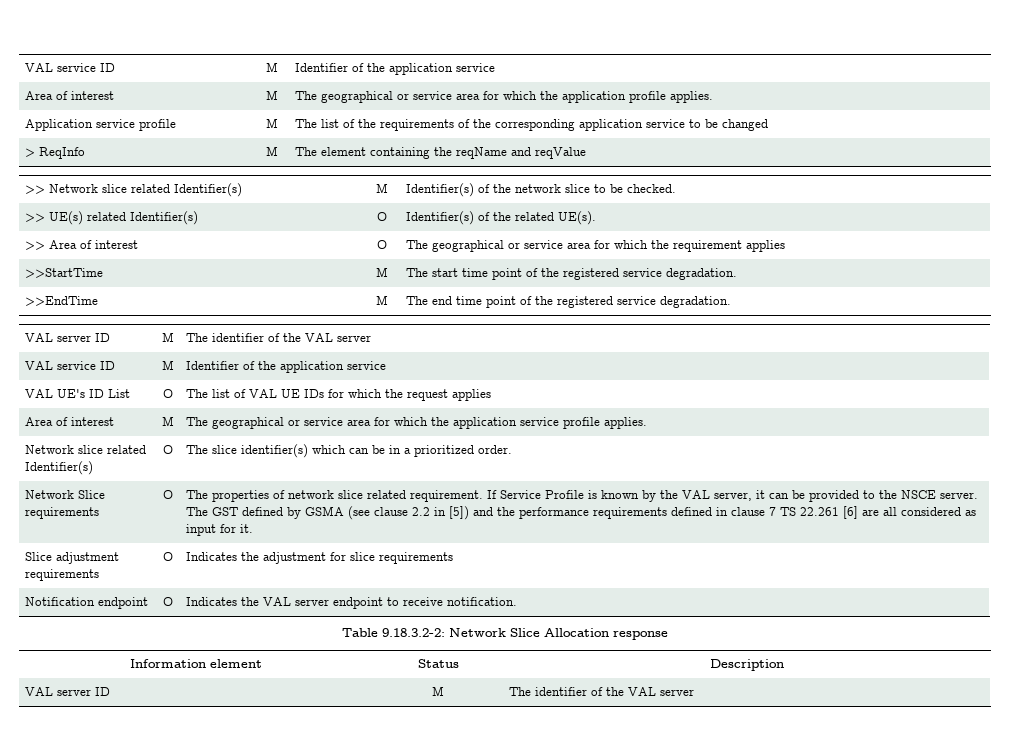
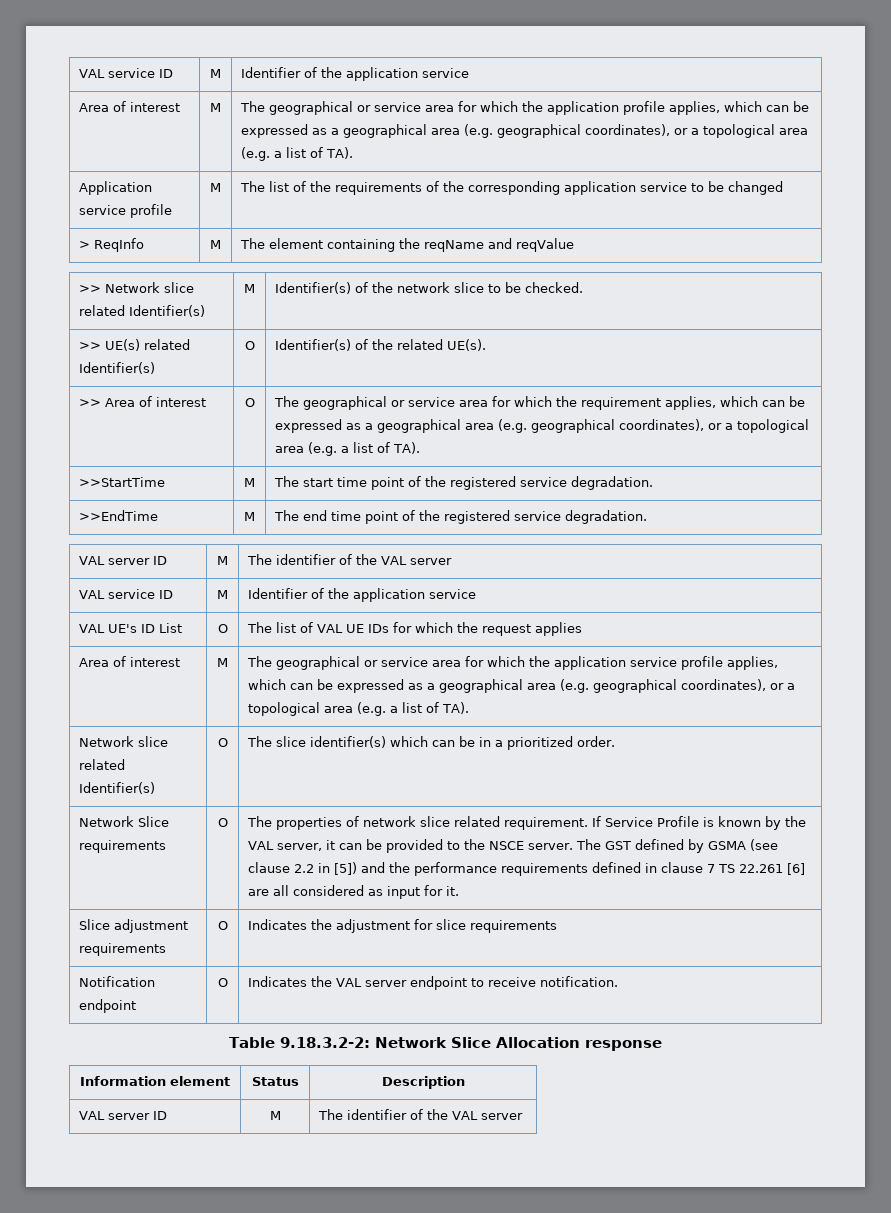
[670,91,714,103] applies. -> [669,101,810,115] [241,124,809,138] [241,147,354,161] applies, which can be expressed as a geographical area (e.g. geographical coordinates), or a topological area (e.g. a list of TA).
[746,240,786,252] applies -> [665,396,806,410] [275,419,810,433] [275,442,421,456] applies, which can be expressed as a geographical area (e.g. geographical coordinates), or a topological area (e.g. a list of TA).
[604,417,648,429] applies. -> [727,656,779,670] [248,679,796,693] [248,702,470,716] applies, which can be expressed as a geographical area (e.g. geographical coordinates), or a topological area (e.g. a list of TA).

